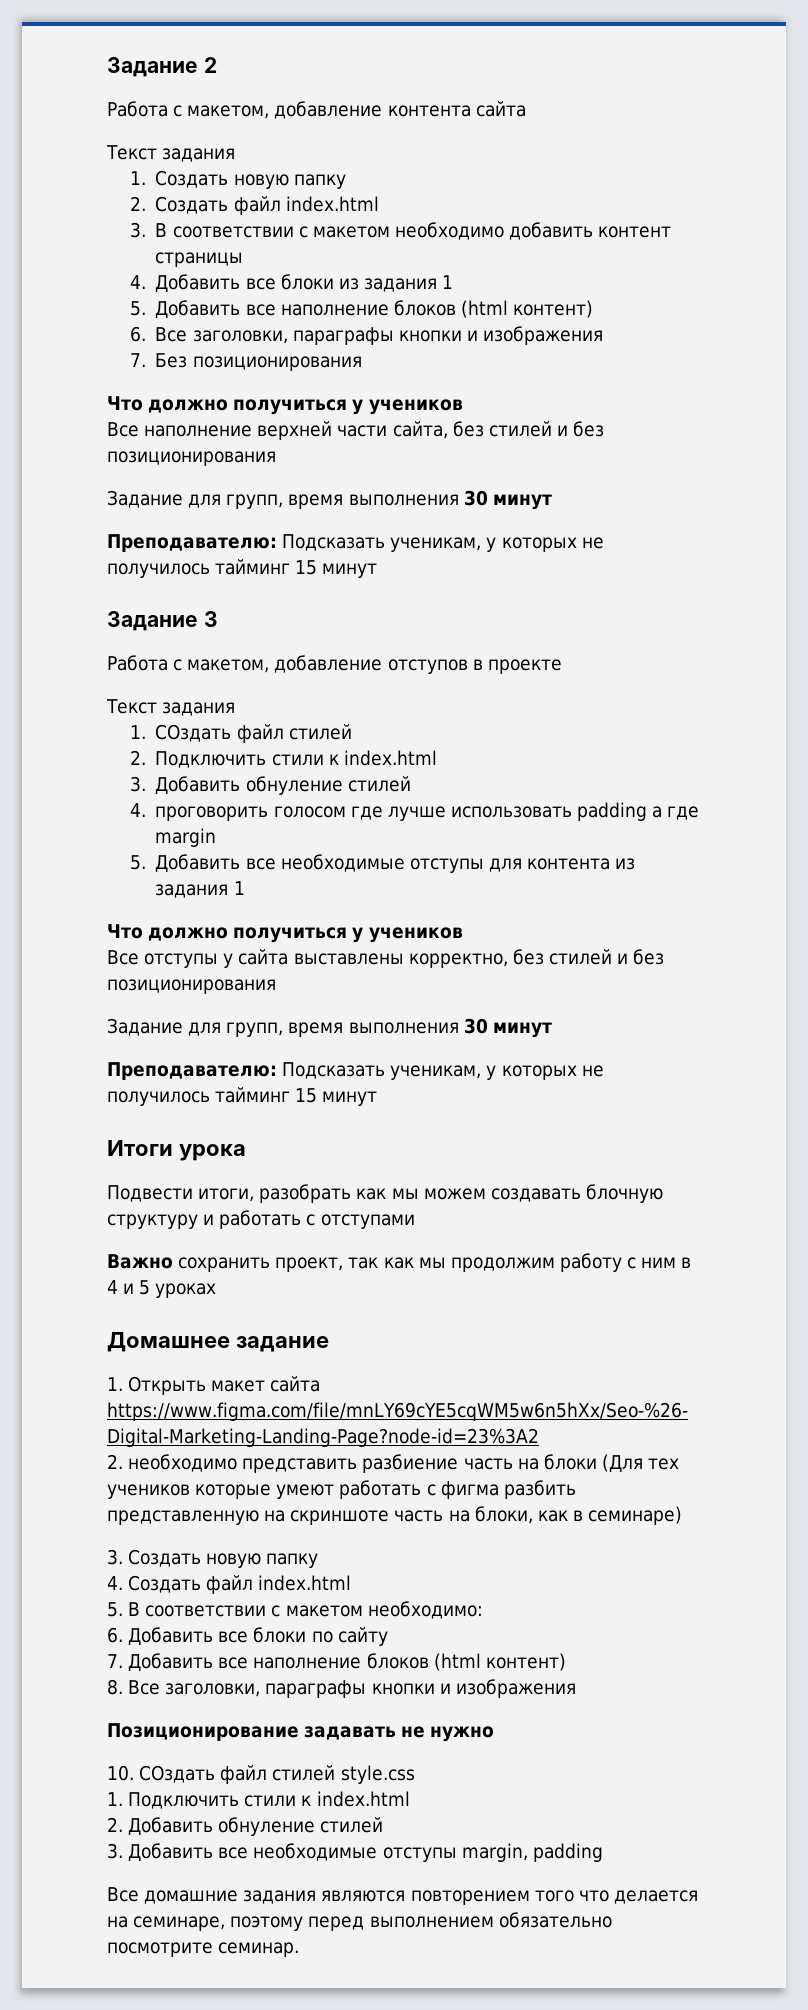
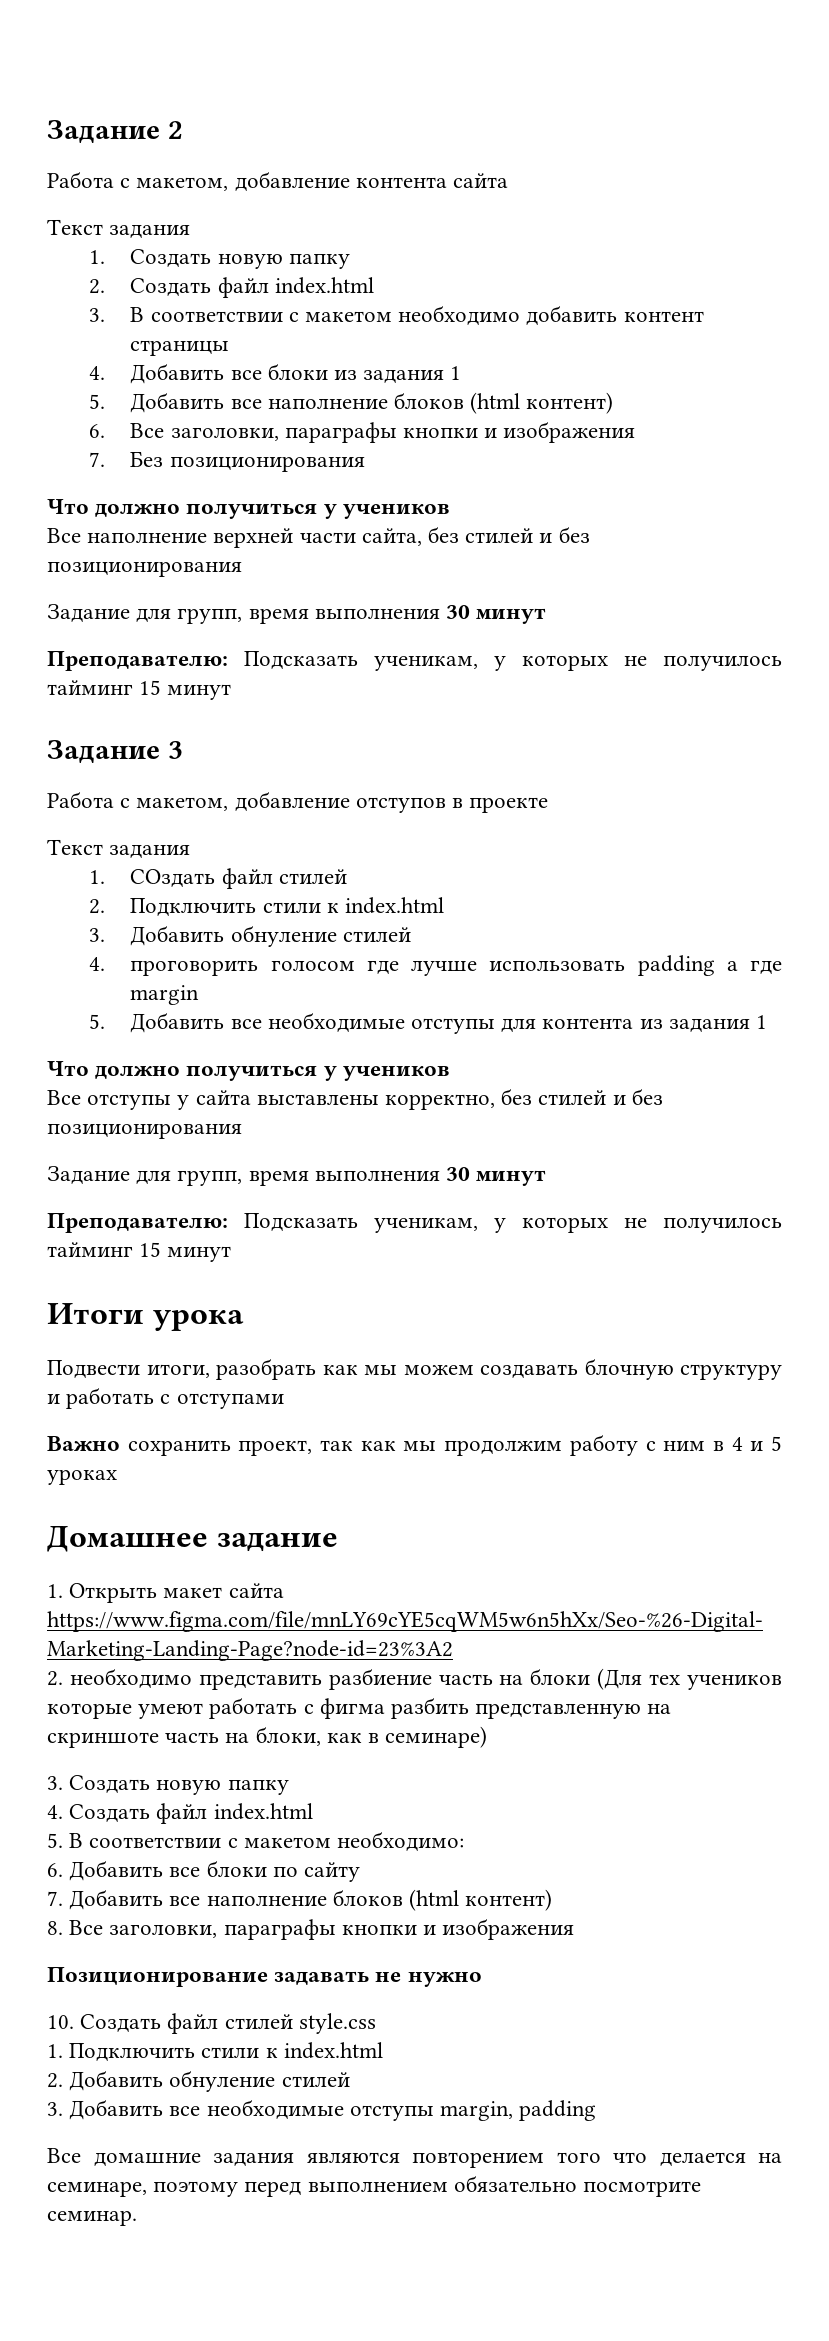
[139,1765,216,1783] СОздать -> [80,2014,162,2033] Создать

